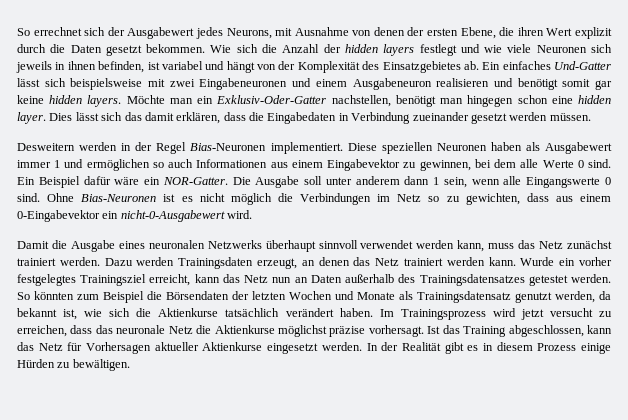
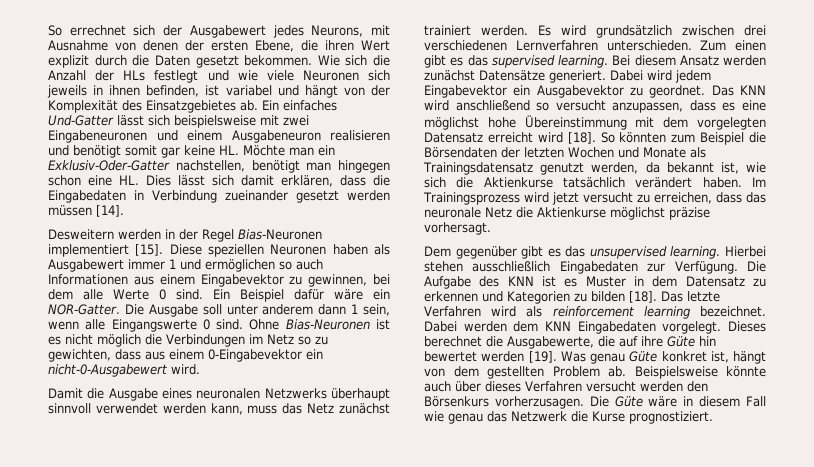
[344,44,415,56] hidden layers -> [123,70,146,81] HLs
[49,95,122,107] hidden layers. -> [219,145,239,155] HL.
[578,95,611,104] [17,112,46,124] hidden layer. -> [119,175,139,185] HL.
[124,112,142,121] das -> (234, 180) none
[549,113,591,121] müssen. -> [48,205,124,217] müssen [14].
[270,142,343,154] implementiert. -> [48,244,164,257] implementiert [15].
[104,257,612,269] [17,274,611,286] Dazu werden Trainingsdaten erzeugt, an denen das Netz trainiert werden kann. Wurde ein vorher festgelegtes Trainingsziel erreicht, kann das Netz nun an Daten außerhalb des Trainingsdatensatzes getestet werden. -> [538,25,766,38] [424,40,766,51] [424,55,766,68] [424,70,711,83] [424,85,766,98] [424,100,766,113] [424,115,766,130] [424,132,596,144] Es wird grundsätzlich zwischen drei verschiedenen Lernverfahren unterschieden. Zum einen gibt es das supervised learning. Bei diesem Ansatz werden zunächst Datensätze generiert. Dabei wird jedem Eingabevektor ein Ausgabevektor zu geordnet. Das KNN wird anschließend so versucht anzupassen, dass es eine möglichst hohe Übereinstimmung mit dem vorgelegten Datensatz erreicht wird [18].
[427,325,613,337] [17,342,611,354] [17,359,130,371] Ist das Training abgeschlossen, kann das Netz für Vorhersagen aktueller Aktienkurse eingesetzt werden. In der Realität gibt es in diesem Prozess einige Hürden zu bewältigen. -> [424,246,766,259] [424,261,766,274] [424,276,766,289] [424,291,720,304] [424,306,766,319] [424,321,766,334] [424,336,716,349] [424,351,766,364] [424,366,766,379] [424,381,708,392] [424,396,767,409] [424,411,713,424] // Dem gegenüber gibt es das unsupervised learning. Hierbei stehen ausschließlich Eingabedaten zur Verfügung. Die Aufgabe des KNN ist es Muster in dem Datensatz zu erkennen und Kategorien zu bilden [18]. Das letzte Verfahren wird als reinforcement learning bezeichnet. Dabei werden dem KNN Eingabedaten vorgelegt. Dieses berechnet die Ausgabewerte, die auf ihre Güte hin bewertet werden [19]. Was genau Güte konkret ist, hängt von dem gestellten Problem ab. Beispielsweise könnte auch über dieses Verfahren versucht werden den Börsenkurs vorherzusagen. Die Güte wäre in diesem Fall wie genau das Netzwerk die Kurse prognostiziert.

